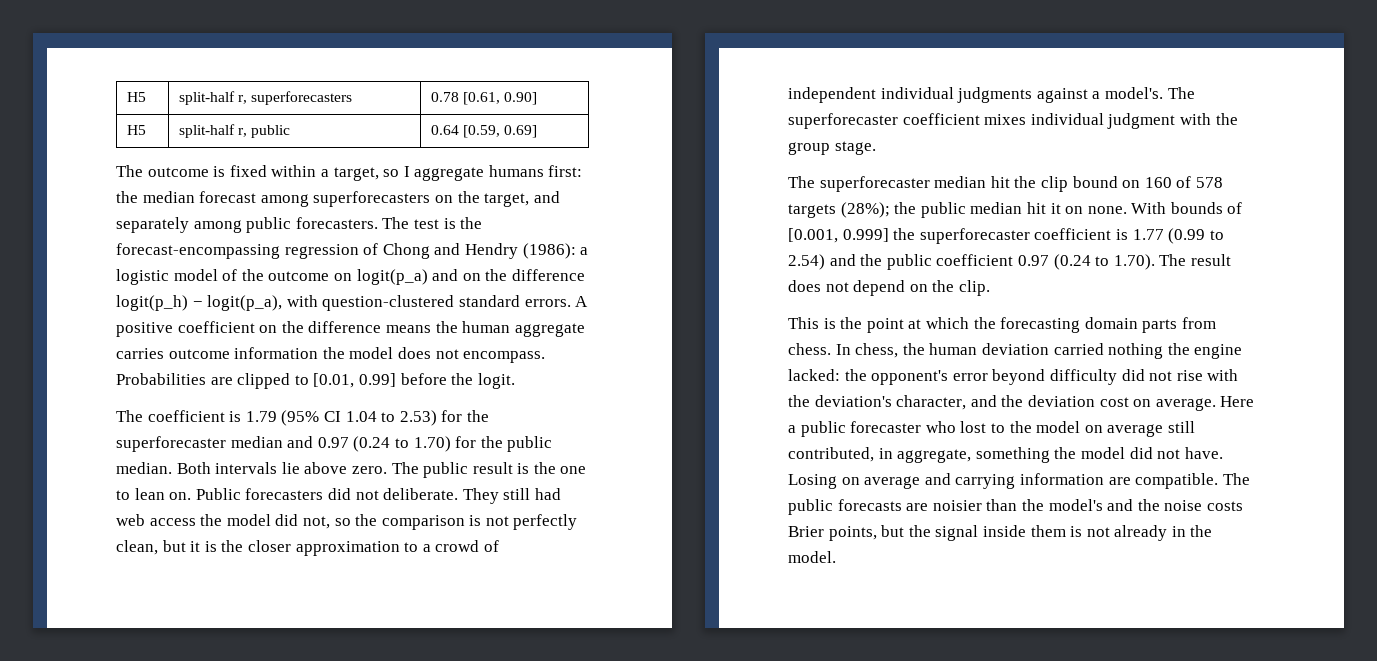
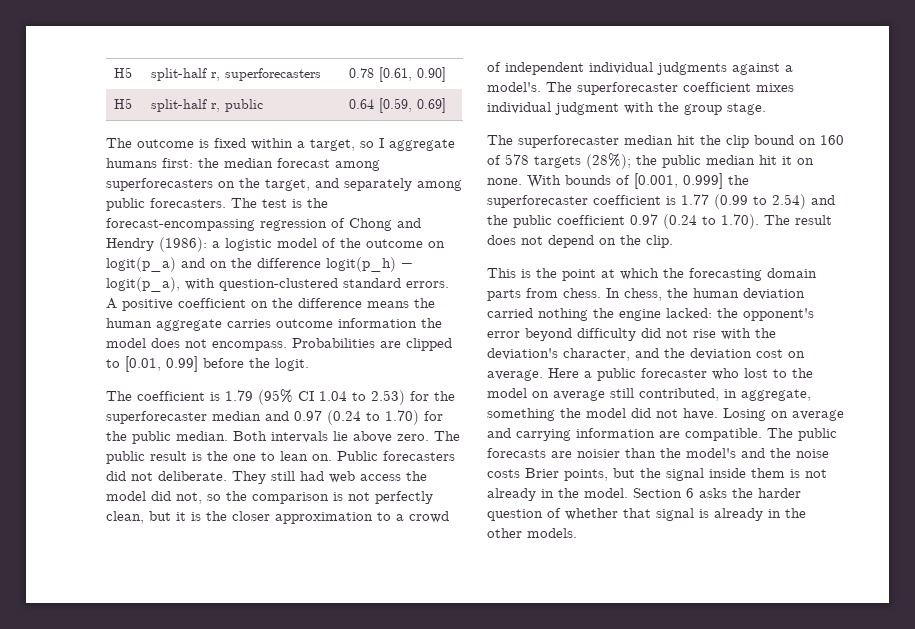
(836, 557) none -> [633,488,801,498] [487,508,806,521] [487,528,577,538] Section 6 asks the harder question of whether that signal is already in the other models.

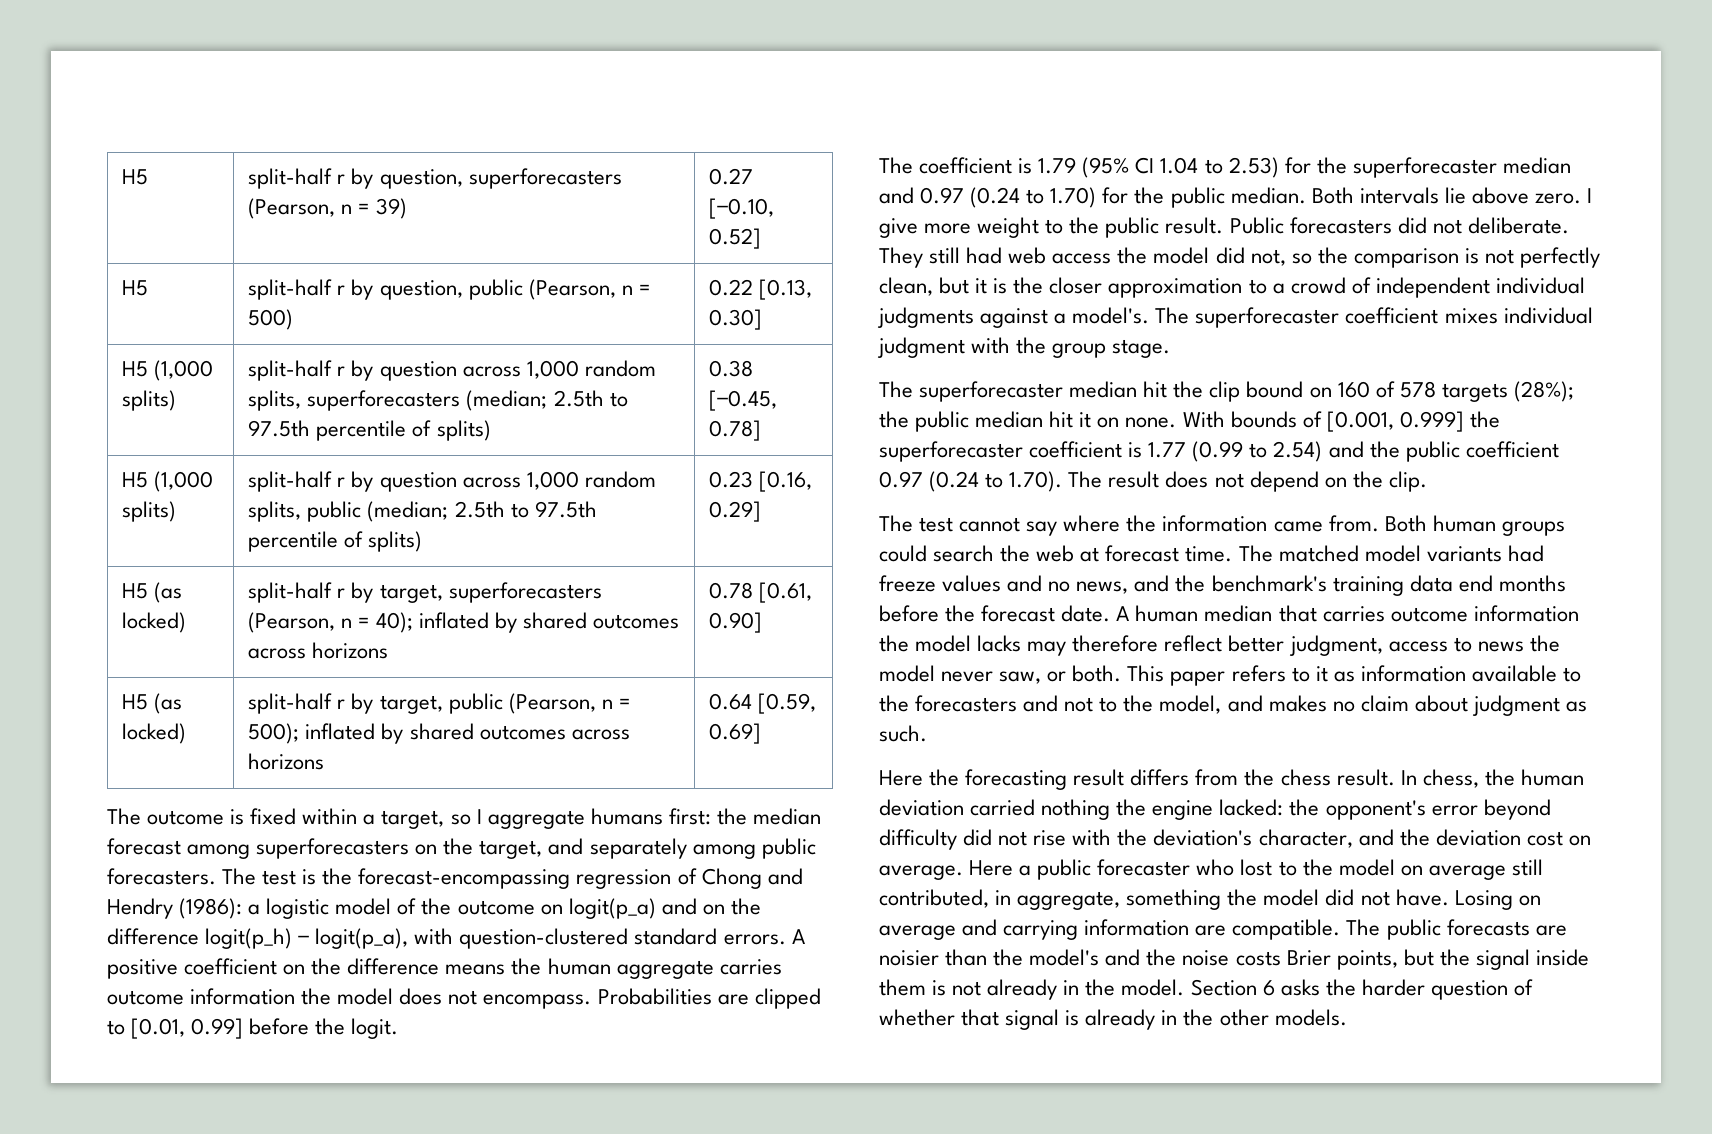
[114,67,133,78] [151,68,322,81] H5 | split-half r, superforecasters -> [122,169,149,185] [248,168,622,189] [248,198,407,219] [709,168,754,185] [709,198,775,219] [709,228,762,249] [122,280,149,296] [248,279,650,300] [248,309,294,330] [709,279,813,300] [709,309,763,330] [122,360,214,381] [122,390,177,411] [248,360,656,381] [248,390,628,411] [248,420,491,441] [709,360,754,377] [709,390,778,411] [709,420,762,441] [122,471,214,492] [122,501,177,522] [248,471,656,492] [248,501,597,522] [248,531,423,552] [709,471,813,492] [709,501,762,522] [122,582,183,603] [122,612,187,633] [248,582,602,603] [248,612,679,633] [248,642,389,659] H5 | split-half r by question, superforecasters (Pearson, n = 39) | 0.27 [−0.10, 0.52] // H5 | split-half r by question, public (Pearson, n = 500) | 0.22 [0.13, 0.30] // H5 (1,000 splits) | split-half r by question across 1,000 random splits, superforecasters (median; 2.5th to 97.5th percentile of splits) | 0.38 [−0.45, 0.78] // H5 (1,000 splits) | split-half r by question across 1,000 random splits, public (median; 2.5th to 97.5th percentile of splits) | 0.23 [0.16, 0.29] // H5 (as locked) | split-half r by target, superforecasters (Pearson, n = 40); inflated by shared outcomes across horizons
[151,99,264,112] | split-half r, public -> [154,693,183,714] [122,723,187,744] [248,693,630,714] [248,723,630,744] [248,753,325,770] (as locked) | split-half r by target, public (Pearson, n = 500); inflated by shared outcomes across horizons
[434,431,460,441] [106,451,332,464] The public result is the one to lean on. -> [1587,188,1593,203] [879,217,1224,238] I give more weight to the public result.
[487,268,817,281] [487,288,601,301] This is the point at which the forecasting domain parts from chess. -> [879,515,1565,536] [879,545,1544,562] [879,575,1566,596] [879,605,1579,622] [879,635,1560,656] [879,665,1581,686] [879,695,1587,716] [879,725,927,742] [879,769,1395,790] The test cannot say where the information came from. Both human groups could search the web at forecast time. The matched model variants had freeze values and no news, and the benchmark's training data end months before the forecast date. A human median that carries outcome information the model lacks may therefore reflect better judgment, access to news the model never saw, or both. This paper refers to it as information available to the forecasters and not to the model, and makes no claim about judgment as such. // Here the forecasting result differs from the chess result.

